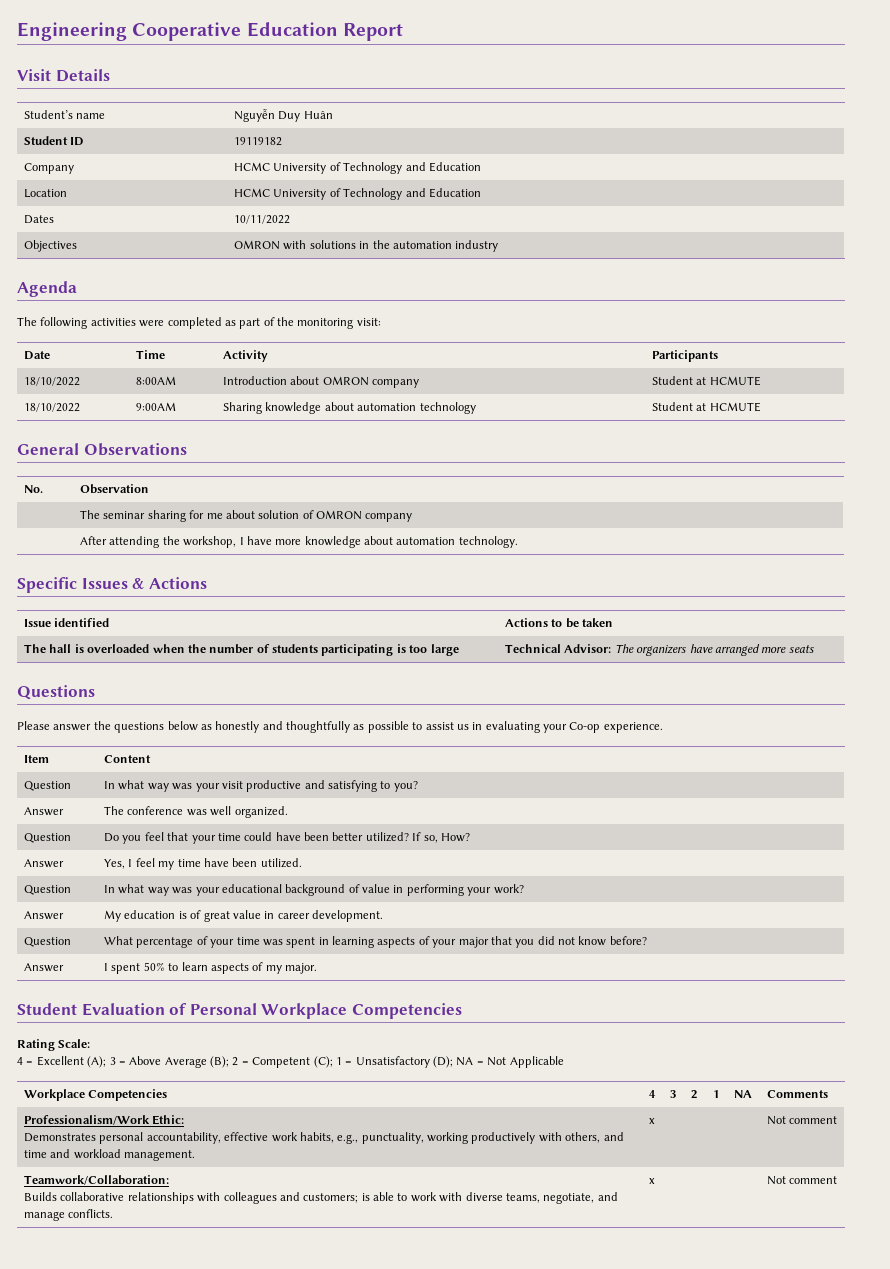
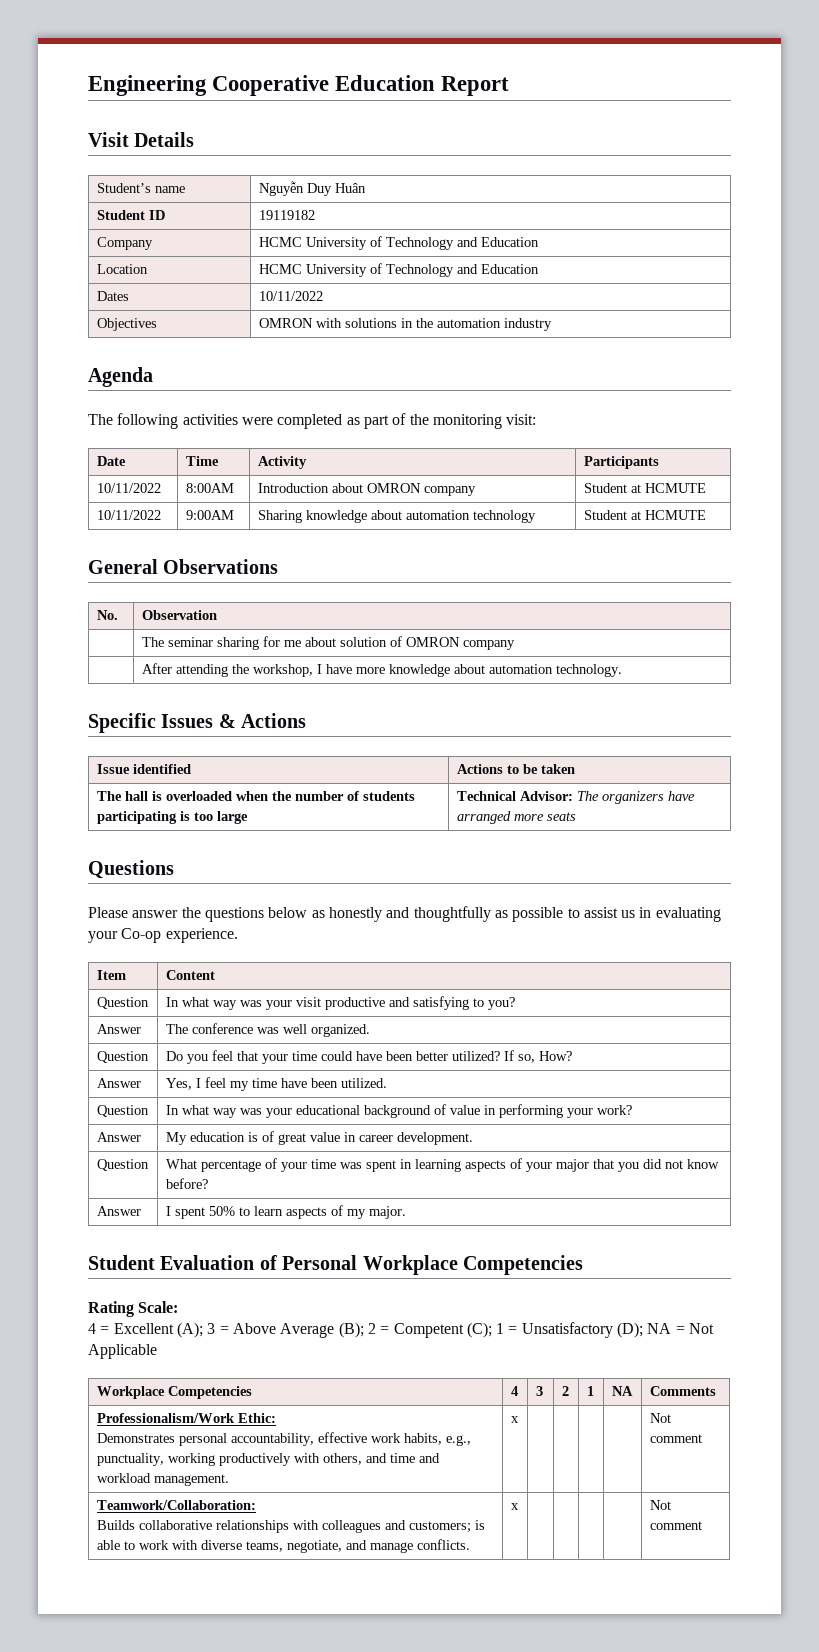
[24,377,81,386] 18/10/2022 -> [96,483,161,493] 10/11/2022
[24,403,81,412] 18/10/2022 -> [96,510,161,520] 10/11/2022

